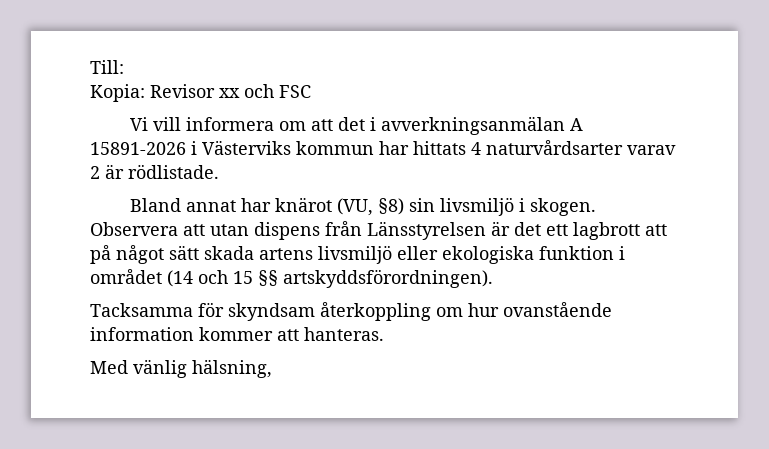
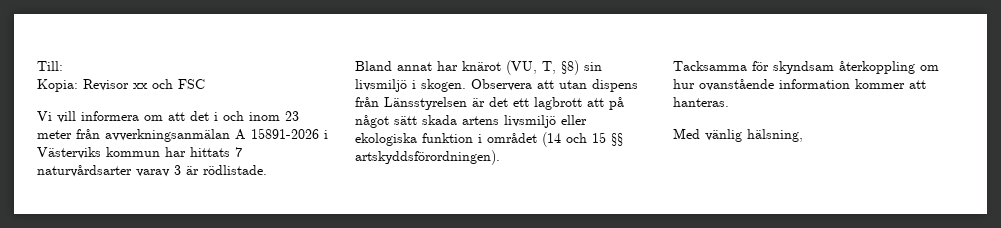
(376, 124) none -> [223,111,299,121] [37,129,100,139] och inom 23 meter från
[471,142,481,155] 4 -> [235,147,242,157] 7
[90,166,100,179] 2 -> [174,165,181,175] 3
(373, 207) none -> [542,61,556,74] T,

